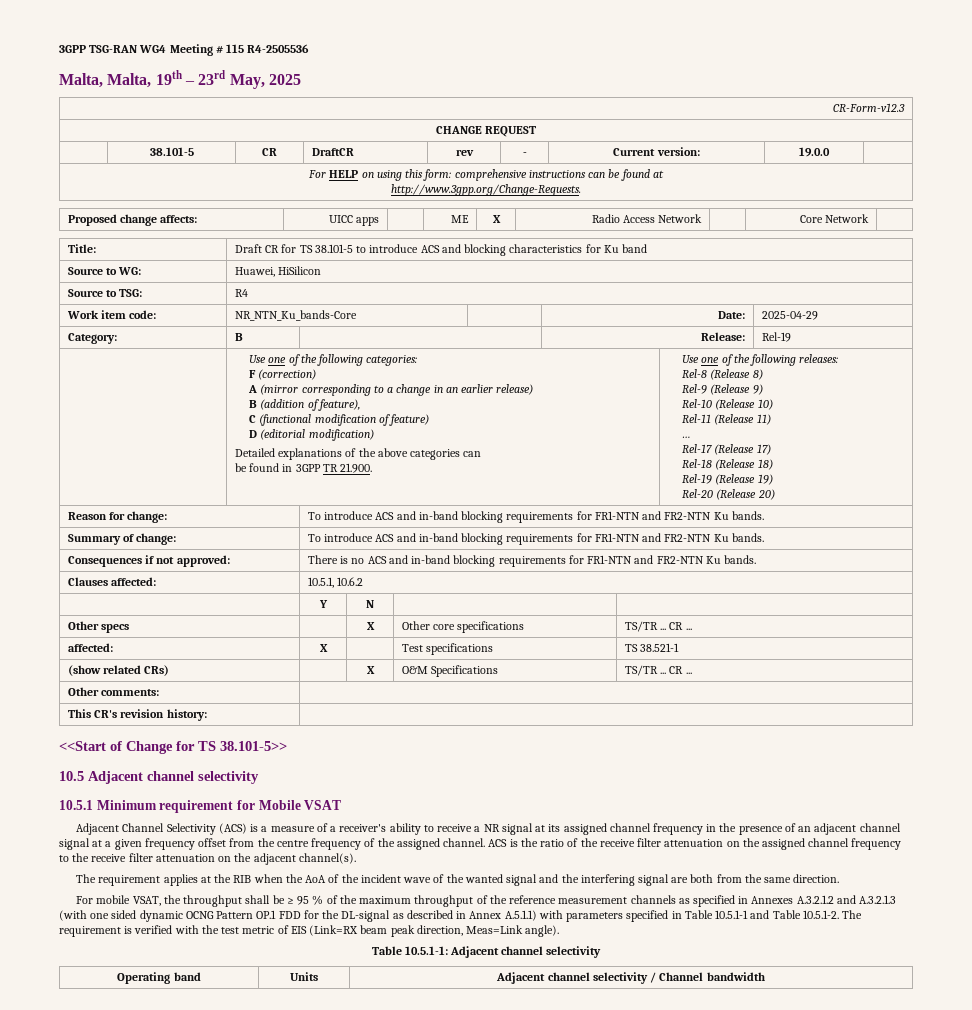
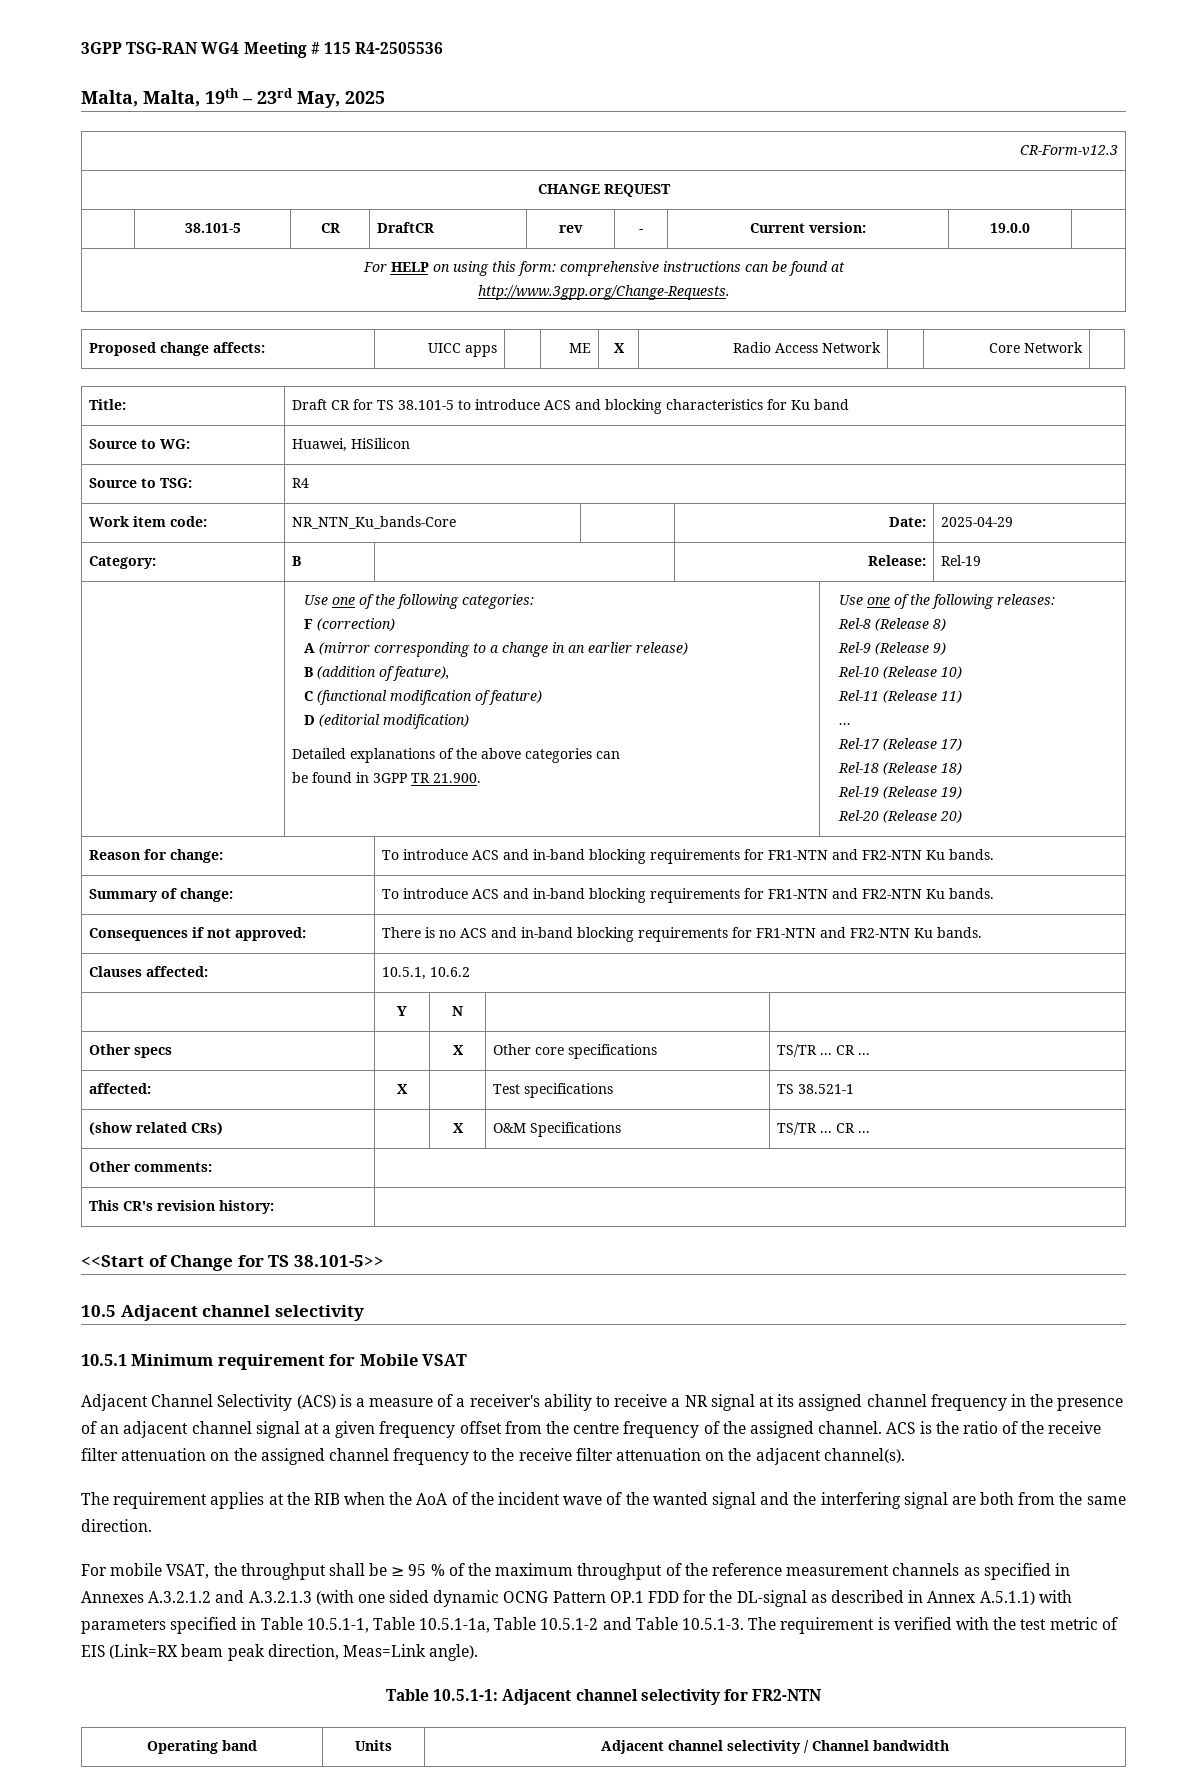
[715,910,749,919] 10.5.1-1 -> [306,1617,599,1633] 10.5.1-1, Table 10.5.1-1a, Table 10.5.1-2
[802,910,839,919] 10.5.1-2. -> [682,1618,745,1630] 10.5.1-3.
(602, 952) none -> [723,1689,822,1701] for FR2-NTN

